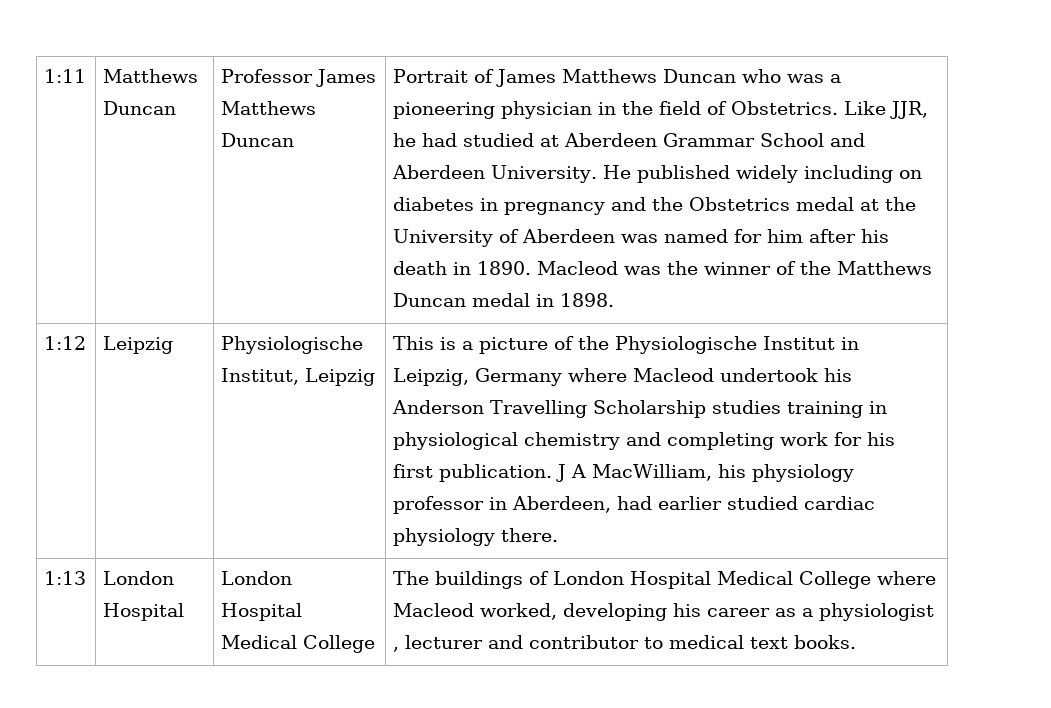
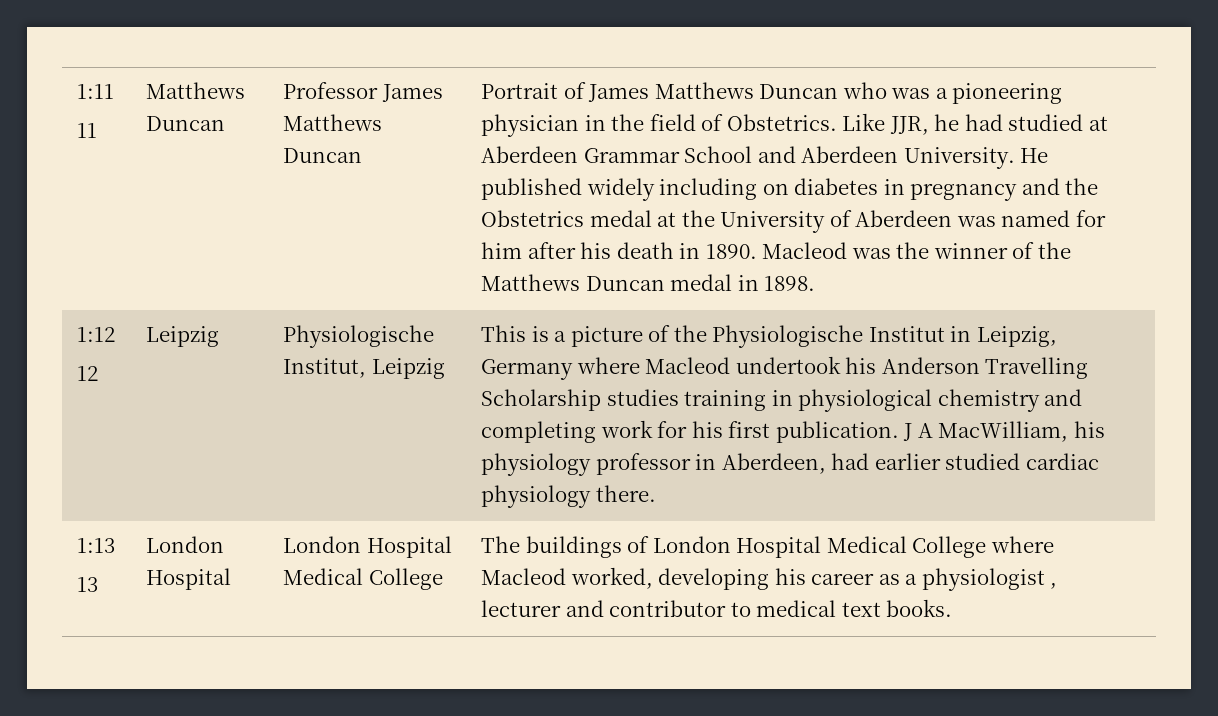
(87, 76) none -> [77,123,98,138] // 11
(87, 343) none -> [77,366,99,381] // 12
(87, 578) none -> [77,577,99,592] // 13

